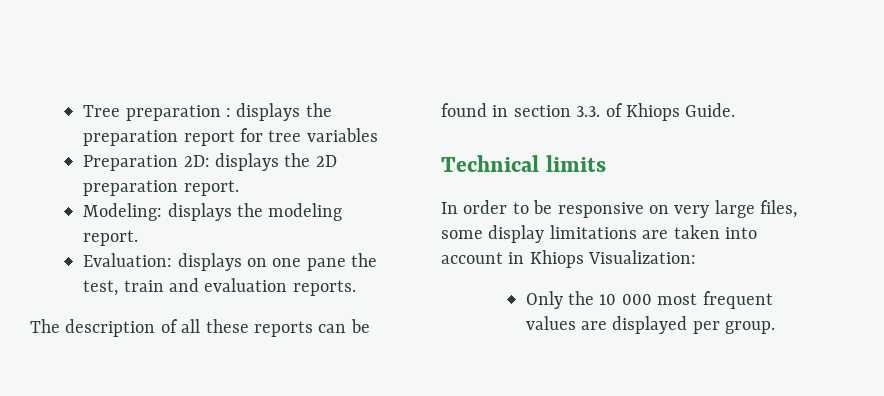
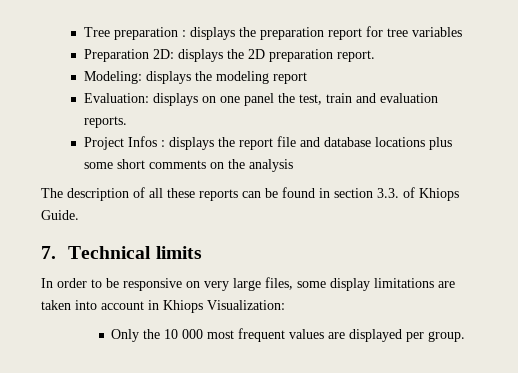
[83,230,139,246] report. -> [272,72,307,84] report
[306,258,346,271] pane -> [243,93,274,106] panel
(356, 288) none -> [83,136,452,150] [83,159,293,172] // Project Infos : displays the report file and database locations plus some short comments on the analysis
(736, 110) none -> [41,246,56,259] 7.

